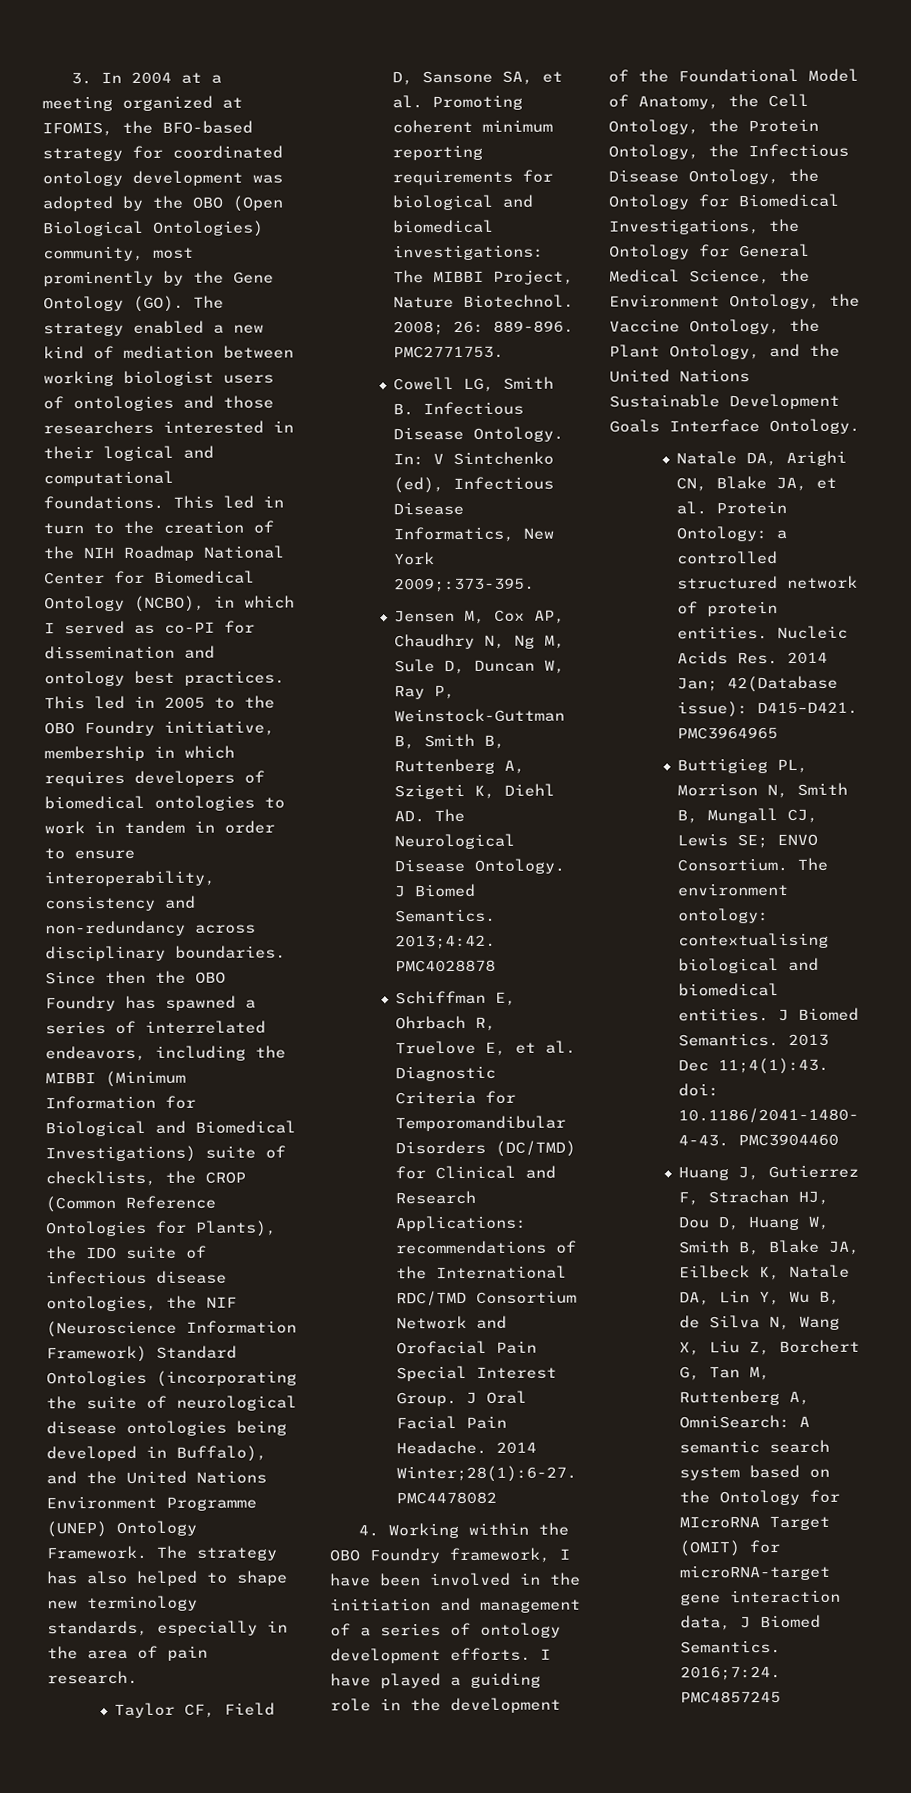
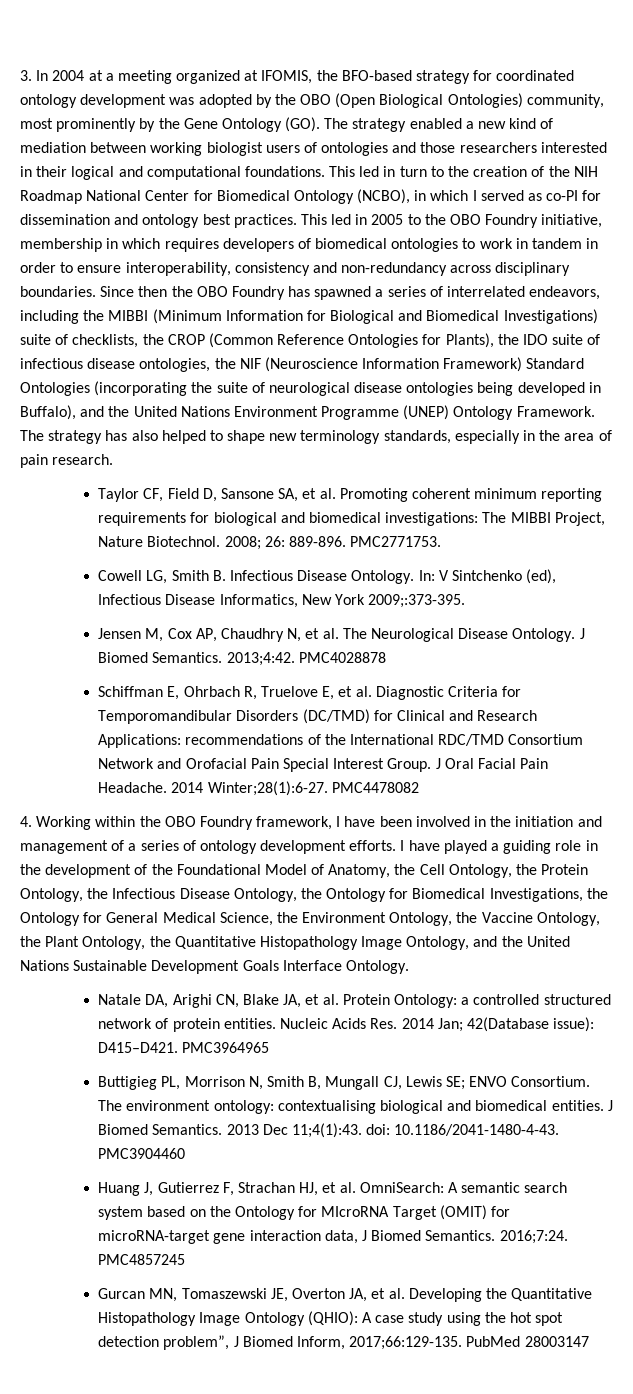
[514,634,566,649] [394,659,566,675] [394,684,456,700] [394,708,566,723] [394,733,506,750] [394,758,526,775] [394,783,556,800] [394,810,426,823] Ng M, Sule D, Duncan W, Ray P, Weinstock-Guttman B, Smith B, Ruttenberg A, Szigeti K, Diehl AD. -> [305,628,339,639] et al.
(760, 352) none -> [149,936,470,950] the Quantitative Histopathology Image Ontology,
[678,1215,830,1231] [679,1239,861,1256] [679,1264,851,1281] [679,1290,841,1306] [679,1315,841,1331] [679,1339,861,1356] [679,1366,771,1381] [679,1390,811,1406] Dou D, Huang W, Smith B, Blake JA, Eilbeck K, Natale DA, Lin Y, Wu B, de Silva N, Wang X, Liu Z, Borchert G, Tan M, Ruttenberg A, -> [322,1182,356,1193] et al.
(782, 1697) none -> [98,1288,593,1302] [98,1311,564,1326] [98,1335,589,1350] // Gurcan MN, Tomaszewski JE, Overton JA, et al. Developing the Quantitative Histopathology Image Ontology (QHIO): A case study using the hot spot detection problem”, J Biomed Inform, 2017;66:129-135. PubMed 28003147

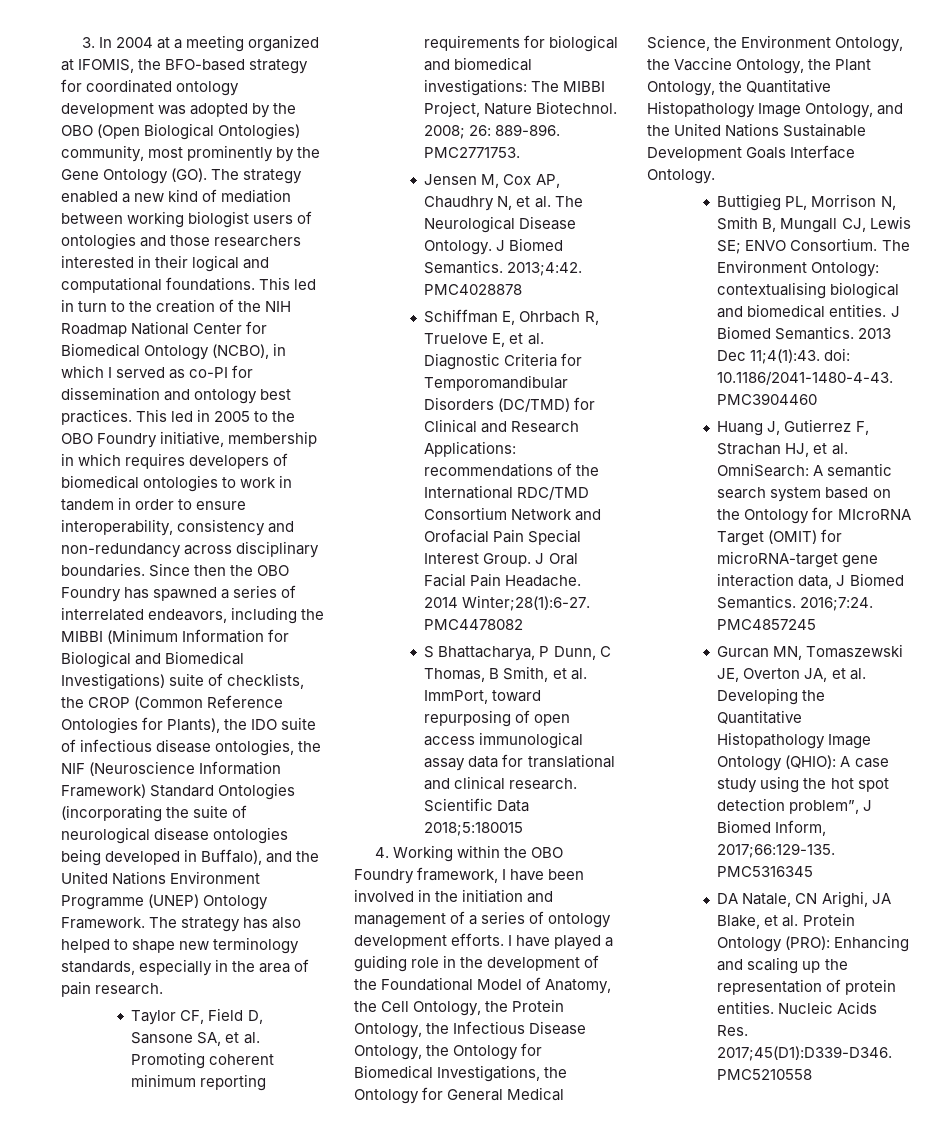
[98,569,557,584] [98,594,466,608] // Cowell LG, Smith B. Infectious Disease Ontology. In: V Sintchenko (ed), Infectious Disease Informatics, New York 2009;:373-395. -> (521, 152) none
(419, 787) none -> [424,646,611,661] [424,666,587,682] [424,690,542,704] [424,710,571,727] [424,732,584,749] [424,754,615,771] [424,776,578,790] [424,798,530,812] [424,822,524,836] // S Bhattacharya, P Dunn, C Thomas, B Smith, et al. ImmPort, toward repurposing of open access immunological assay data for translational and clinical research. Scientific Data 2018;5:180015
[98,994,611,1008] [98,1017,595,1032] [98,1042,270,1053] // Natale DA, Arighi CN, Blake JA, et al. Protein Ontology: a controlled structured network of protein entities. Nucleic Acids Res. 2014 Jan; 42(Database issue): D415–D421. PMC3964965 -> (715, 176) none
[126,1100,274,1114] environment ontology: -> [717,260,880,277] Environment Ontology:
[466,1336,589,1347] PubMed 28003147 -> [717,866,814,877] [717,891,891,908] [717,913,855,929] [717,935,910,952] [717,957,848,974] [717,979,897,995] [717,1001,878,1014] [717,1025,749,1036] [717,1046,893,1061] [717,1069,813,1080] PMC5316345 // DA Natale, CN Arighi, JA Blake, et al. Protein Ontology (PRO): Enhancing and scaling up the representation of protein entities. Nucleic Acids Res. 2017;45(D1):D339-D346. PMC5210558

